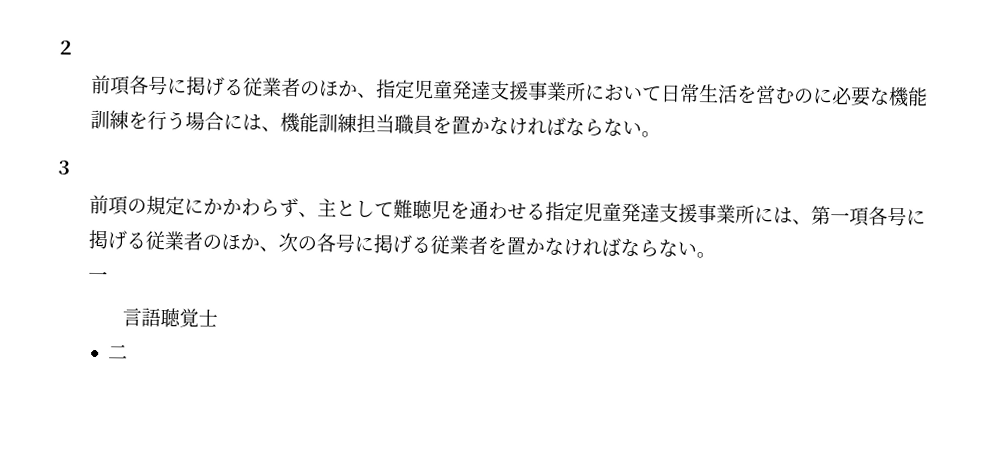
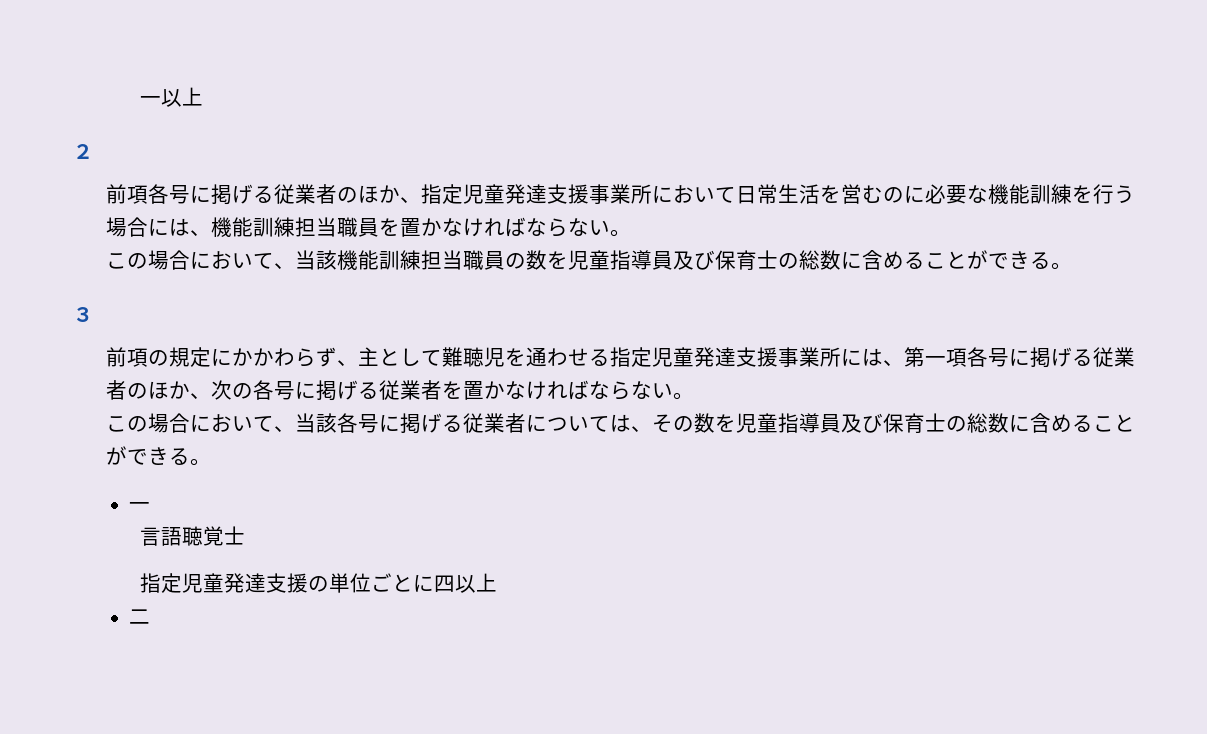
(56, 47) none -> [139,87,203,107] 一以上 //
(661, 134) none -> [106,250,1073,270] // この場合において、当該機能訓練担当職員の数を児童指導員及び保育士の総数に含めることができる。
[87,270,108,283] [121,307,218,328] 一 // 言語聴覚士 -> [106,413,1136,434] [106,446,212,466] [129,502,151,511] [139,526,245,546] [139,573,497,593] この場合において、当該各号に掲げる従業者については、その数を児童指導員及び保育士の総数に含めることができる。 // 一 // 言語聴覚士 // 指定児童発達支援の単位ごとに四以上

